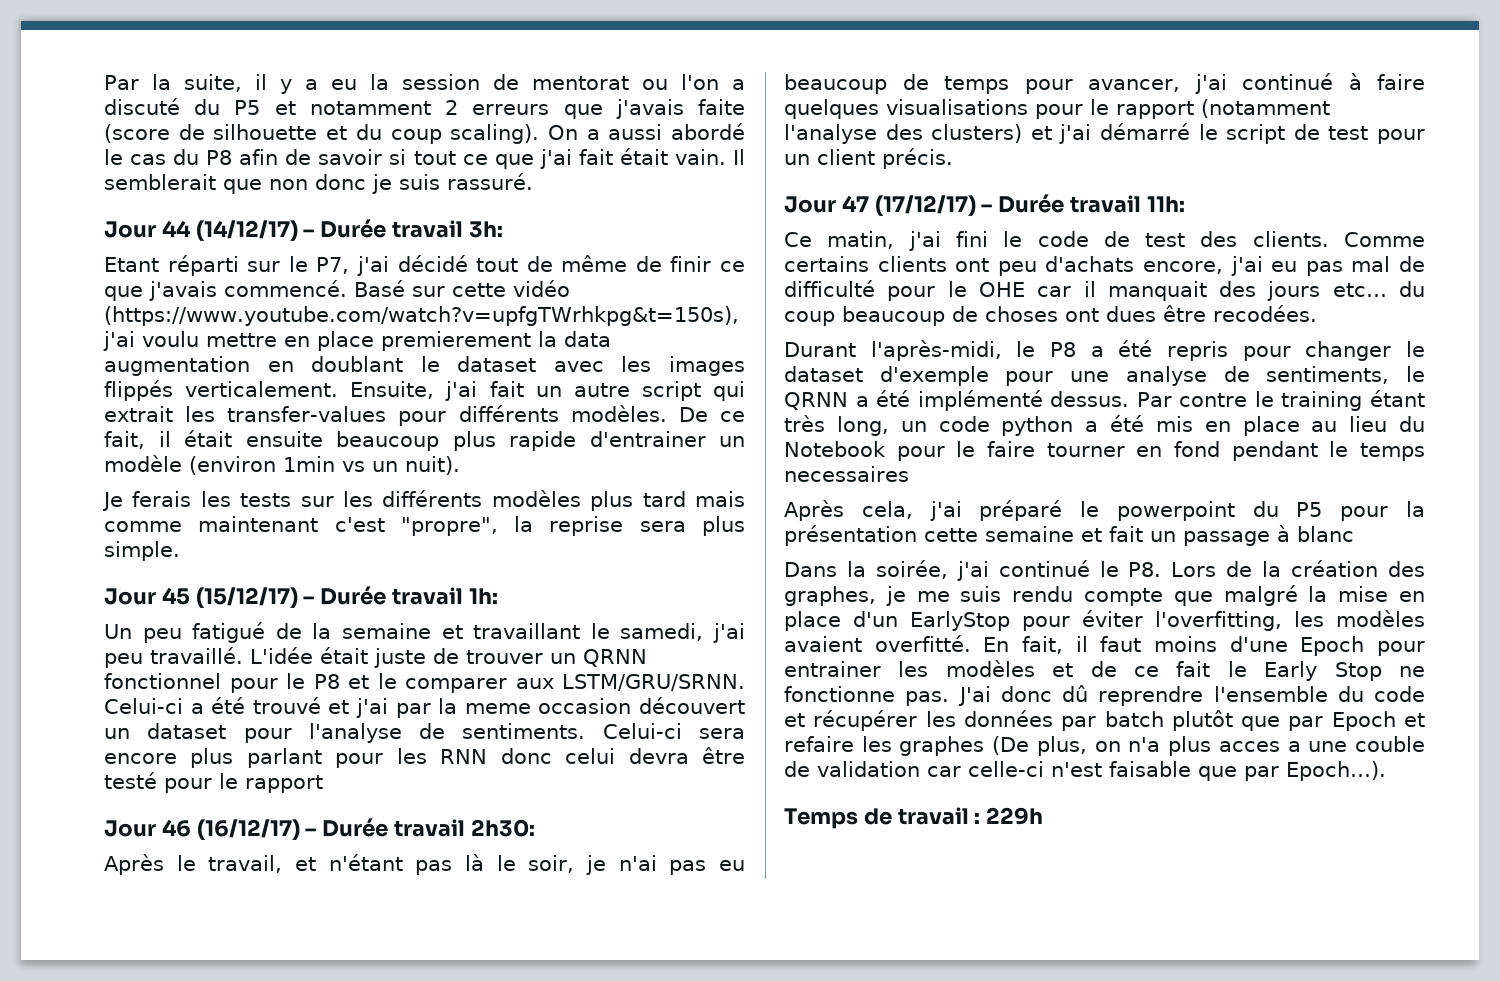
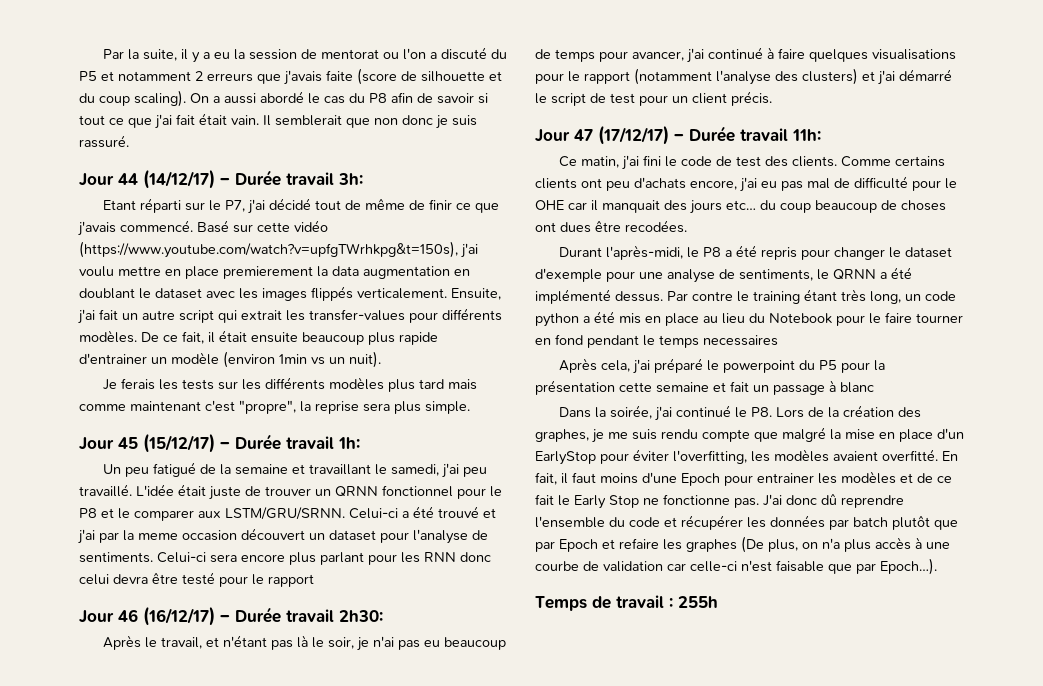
[1218,736,1425,752] acces a une couble -> [875,537,950,550] [535,561,579,571] accès à une courbe
[986,807,1044,825] 229h -> [678,596,718,608] 255h

